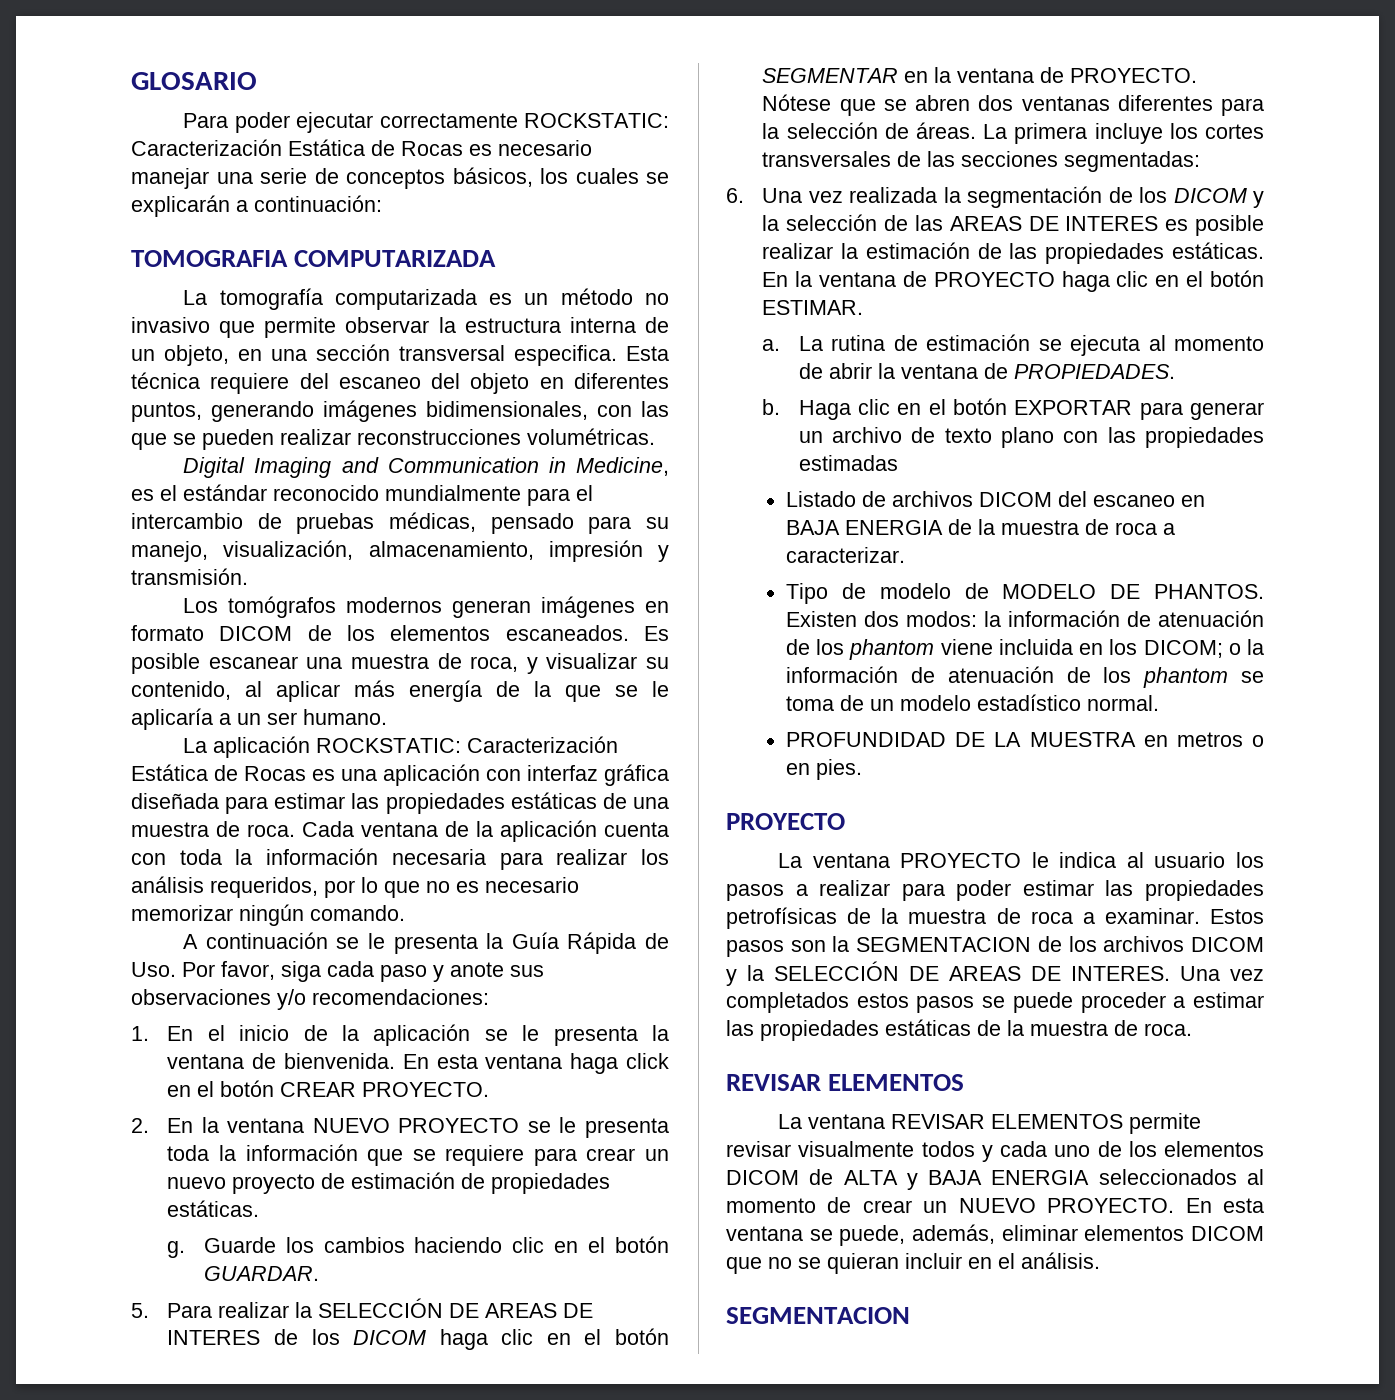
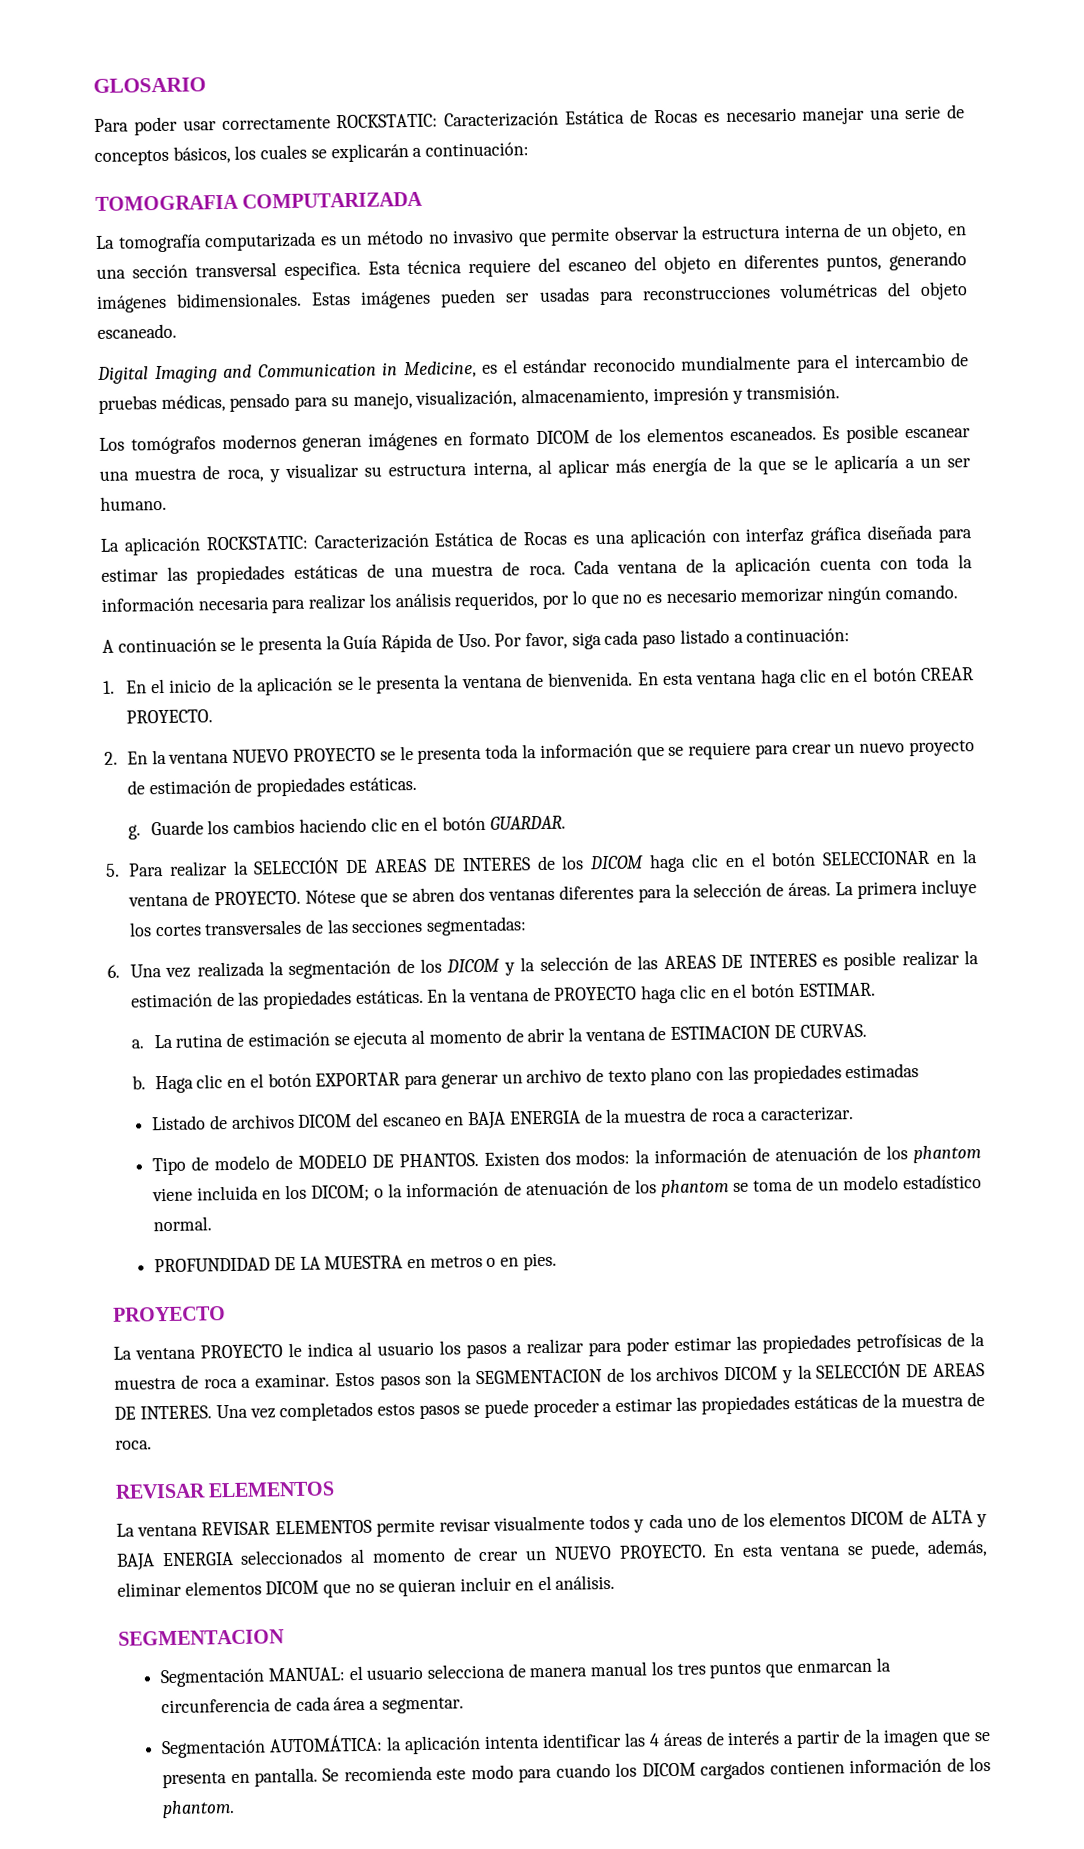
[296,112,374,133] ejecutar -> [182,120,217,131] usar
[426,401,669,420] [131,428,655,450] bidimensionales, con las que se pueden realizar reconstrucciones volumétricas. -> [176,281,968,309] [97,323,177,339] bidimensionales. Estas imágenes pueden ser usadas para reconstrucciones volumétricas del objeto escaneado.
[131,681,231,700] contenido, -> [388,461,532,479] estructura interna,
[433,962,544,982] [131,989,489,1010] y anote sus observaciones y/o recomendaciones: -> [679,628,851,644] listado a continuación:
[626,1053,669,1069] click -> [798,668,827,683] clic
[762,68,899,83] SEGMENTAR -> [822,850,931,866] SELECCIONAR
[1013,364,1175,379] PROPIEDADES. -> [670,1023,867,1040] ESTIMACION DE CURVAS.
(910, 1315) none -> [160,1657,891,1688] [161,1696,464,1714] [161,1728,992,1759] [162,1756,992,1789] [162,1799,236,1819] // Segmentación MANUAL: el usuario selecciona de manera manual los tres puntos que enmarcan la circunferencia de cada área a segmentar. // Segmentación AUTOMÁTICA: la aplicación intenta identificar las 4 áreas de interés a partir de la imagen que se presenta en pantalla. Se recomienda este modo para cuando los DICOM cargados contienen información de los phantom.

